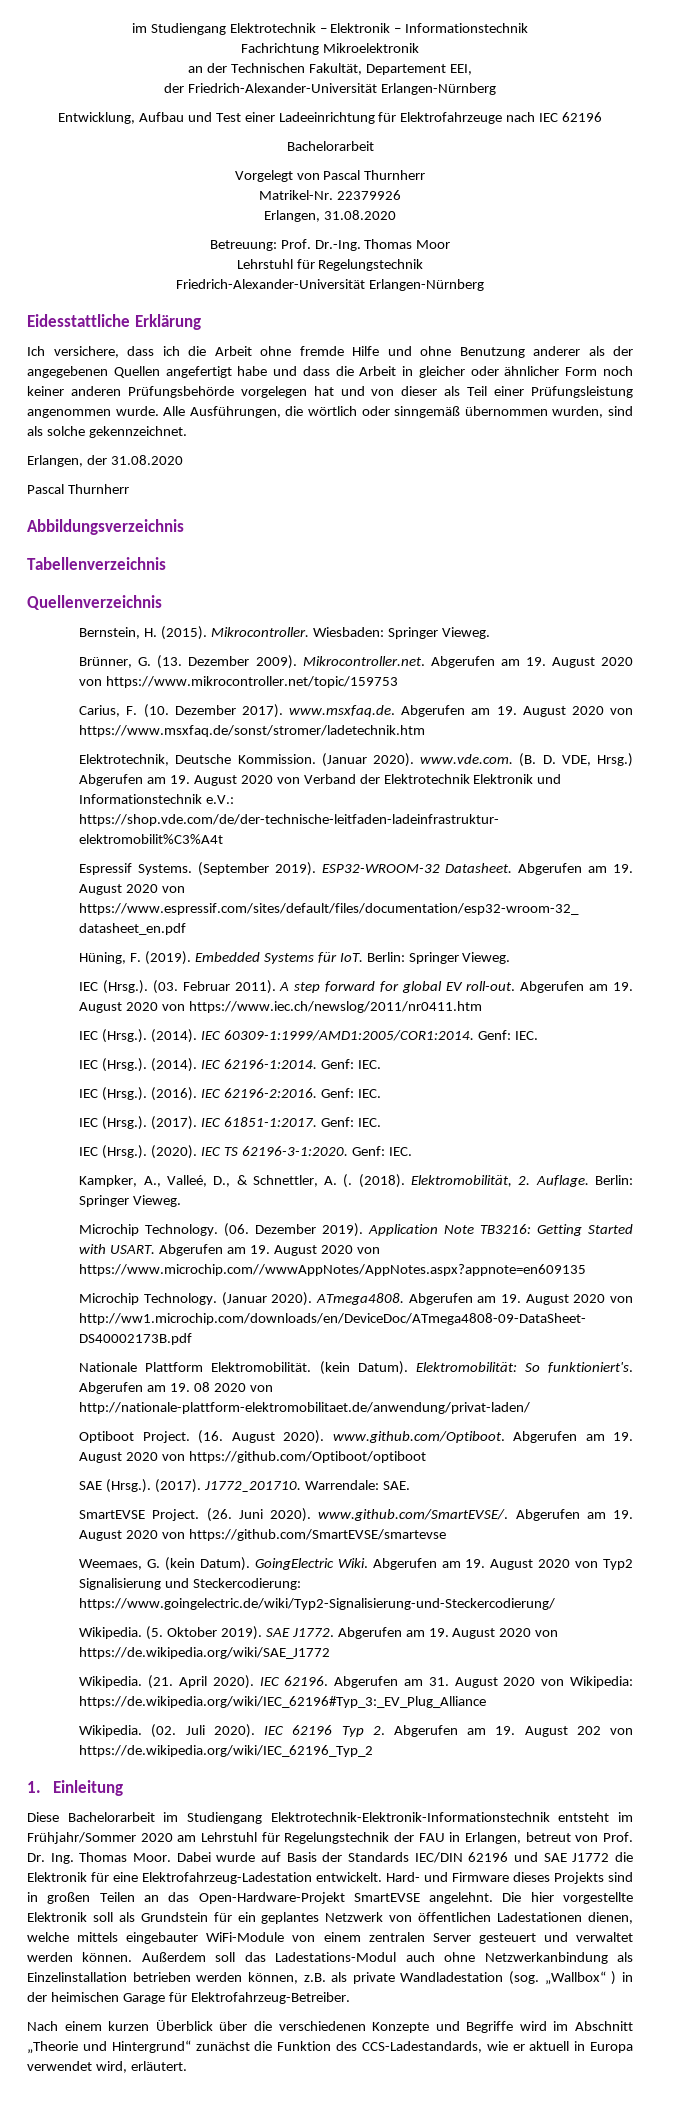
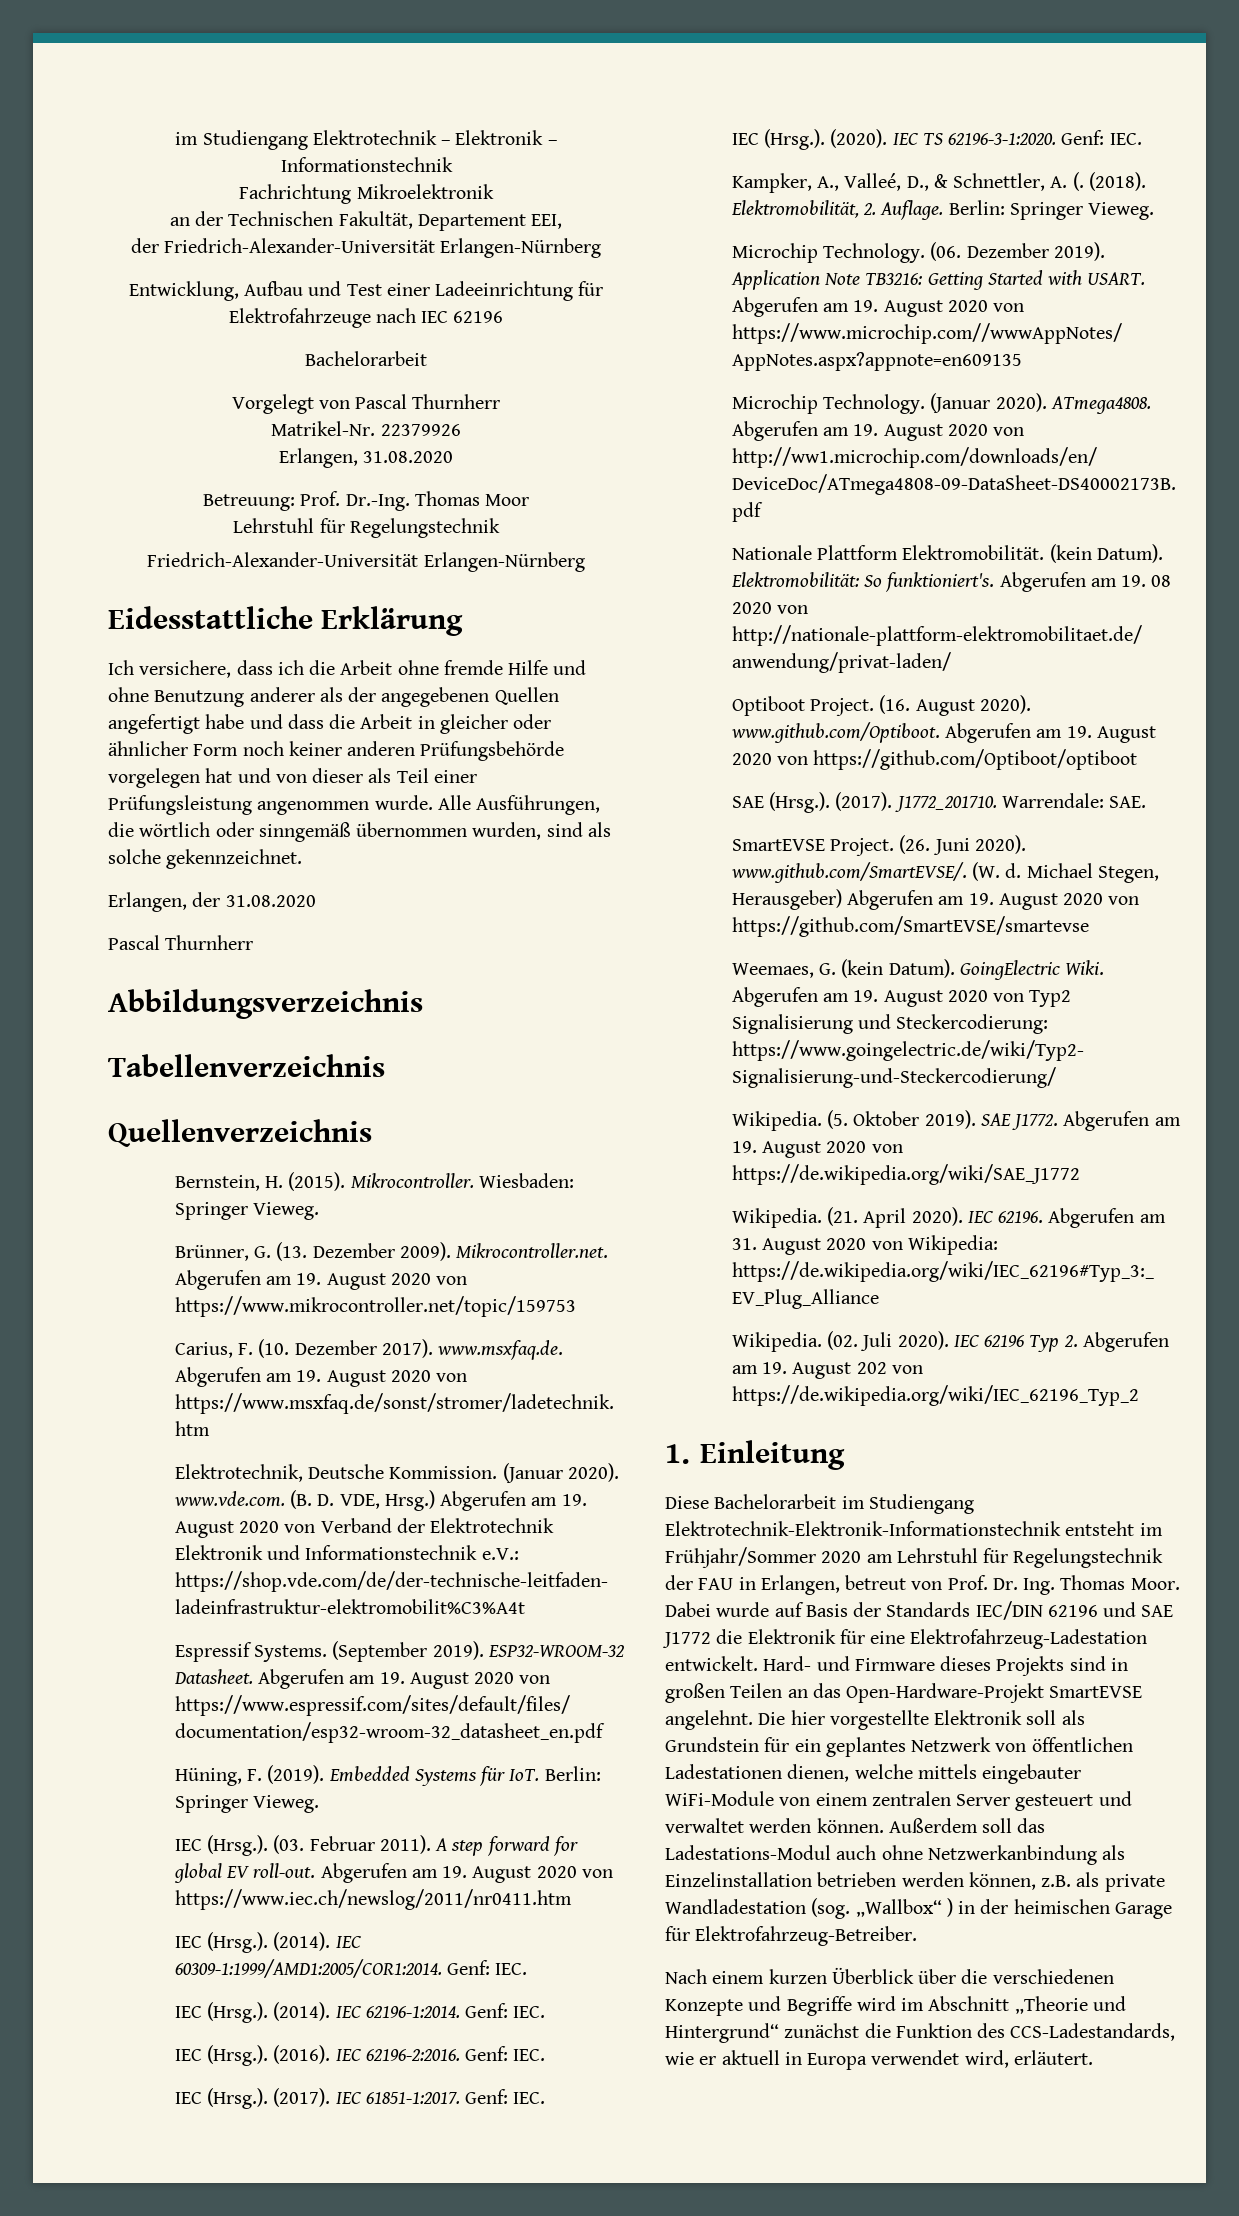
(509, 1515) none -> [972,862,1159,883] [731,889,842,910] (W. d. Michael Stegen, Herausgeber)

